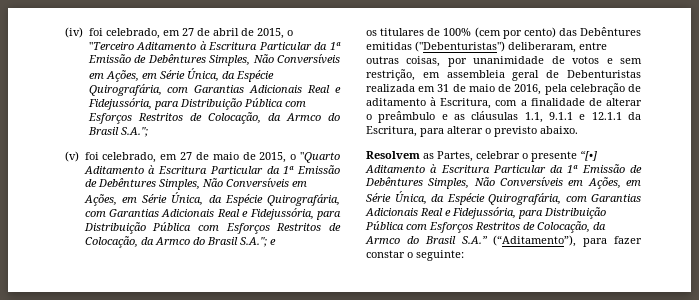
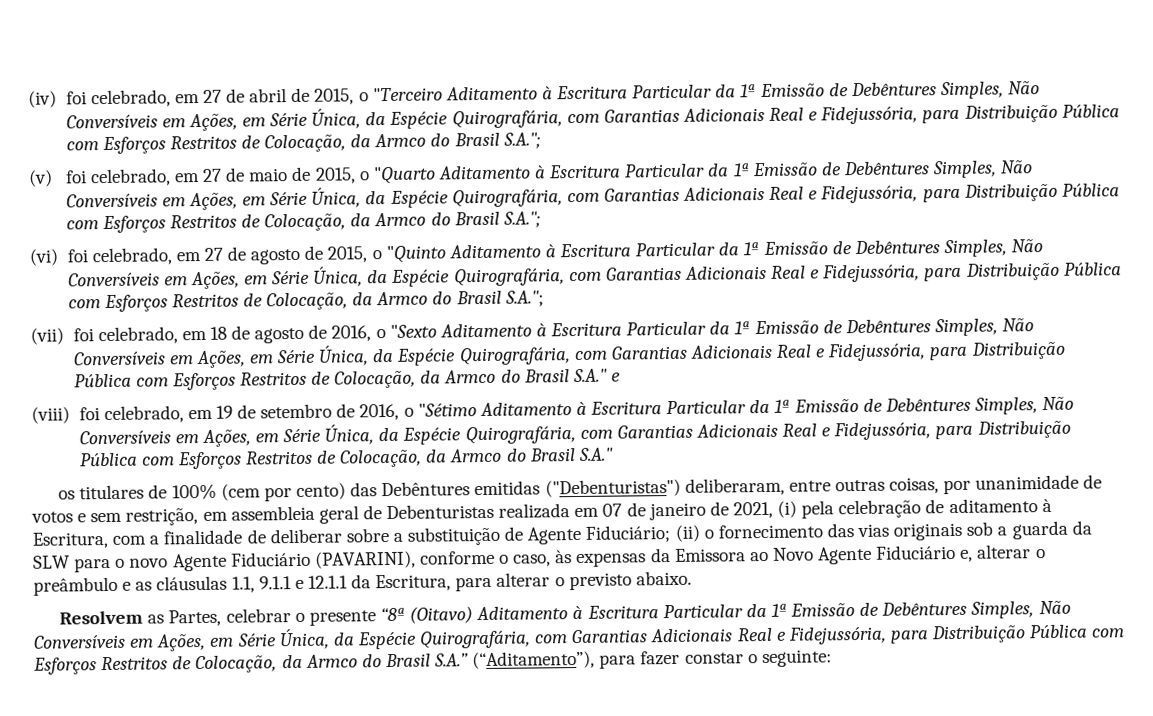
[269,239,276,245] e -> [29,238,1044,266] [67,261,1122,290] [67,290,544,313] [30,317,1035,345] [72,340,1066,369] [73,368,621,391] [31,395,1075,424] [78,419,1071,447] [78,447,614,470] // (vi) foi celebrado, em 27 de agosto de 2015, o "Quinto Aditamento à Escritura Particular da 1ª Emissão de Debêntures Simples, Não Conversíveis em Ações, em Série Única, da Espécie Quirografária, com Garantias Adicionais Real e Fidejussória, para Distribuição Pública com Esforços Restritos de Colocação, da Armco do Brasil S.A."; // (vii) foi celebrado, em 18 de agosto de 2016, o "Sexto Aditamento à Escritura Particular da 1ª Emissão de Debêntures Simples, Não Conversíveis em Ações, em Série Única, da Espécie Quirografária, com Garantias Adicionais Real e Fidejussória, para Distribuição Pública com Esforços Restritos de Colocação, da Armco do Brasil S.A." e // (viii) foi celebrado, em 19 de setembro de 2016, o "Sétimo Aditamento à Escritura Particular da 1ª Emissão de Debêntures Simples, Não Conversíveis em Ações, em Série Única, da Espécie Quirografária, com Garantias Adicionais Real e Fidejussória, para Distribuição Pública com Esforços Restritos de Colocação, da Armco do Brasil S.A."
[437,84,542,95] 31 de maio de 2016, -> [602,500,798,521] 07 de janeiro de 2021, (i)
(602, 102) none -> [269,520,1092,546] [33,544,974,573] deliberar sobre a substituição de Agente Fiduciário; (ii) o fornecimento das vias originais sob a guarda da SLW para o novo Agente Fiduciário (PAVARINI), conforme o caso, às expensas da Emissora ao Novo Agente Fiduciário e,
[580,150,597,161] “[•] -> [379,606,474,624] “8ª (Oitavo)

